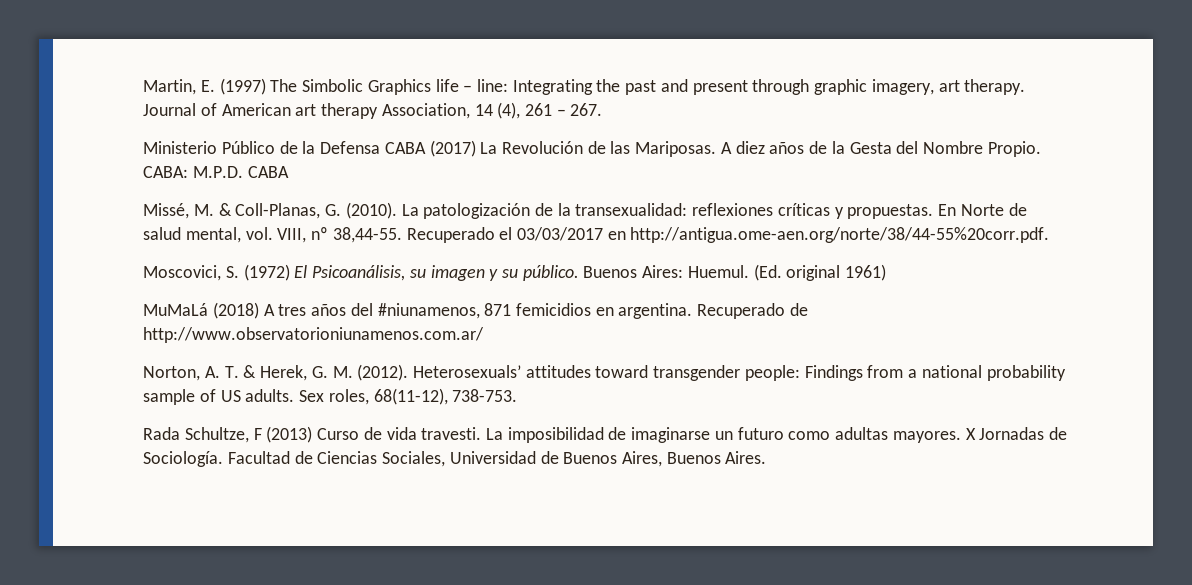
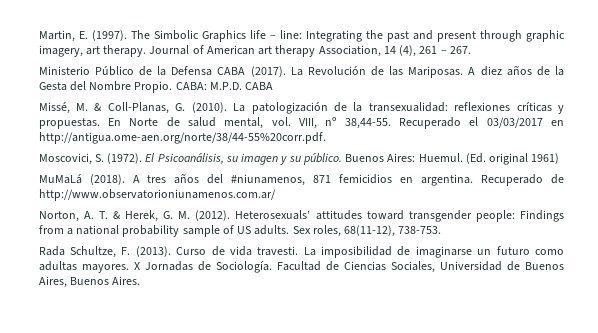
[219,78,266,95] (1997) -> [91,30,127,41] (1997).
[429,140,476,157] (2017) -> [250,66,286,77] (2017).
[243,264,290,281] (1972) -> [107,153,143,164] (1972).
[212,302,259,319] (2018) -> [89,174,125,185] (2018).
[253,426,313,443] F (2013) -> [121,246,171,257] F. (2013).

